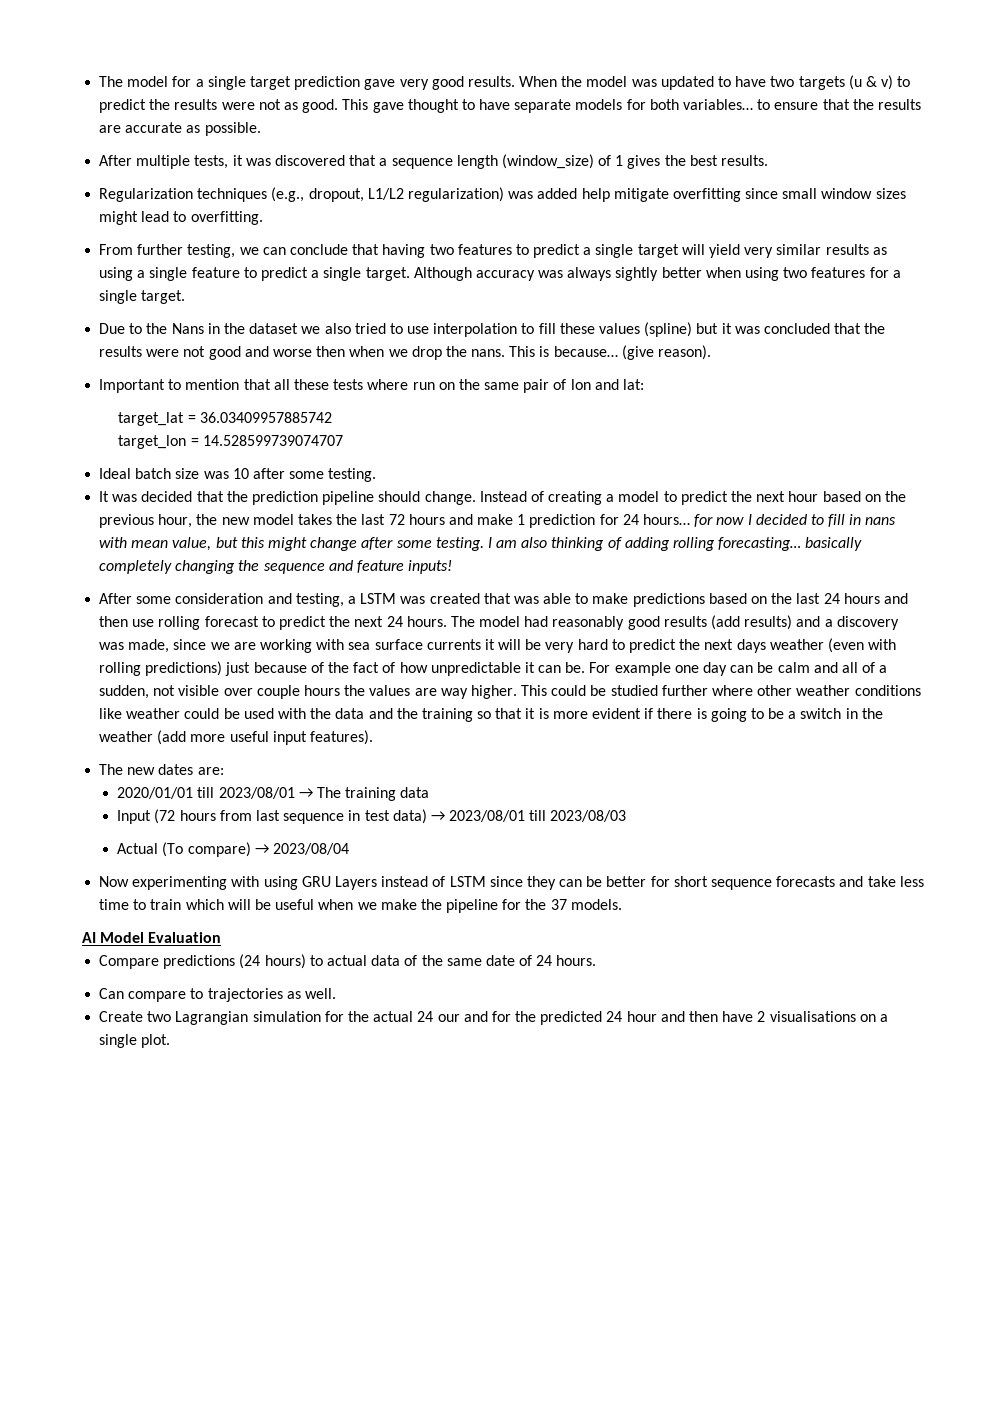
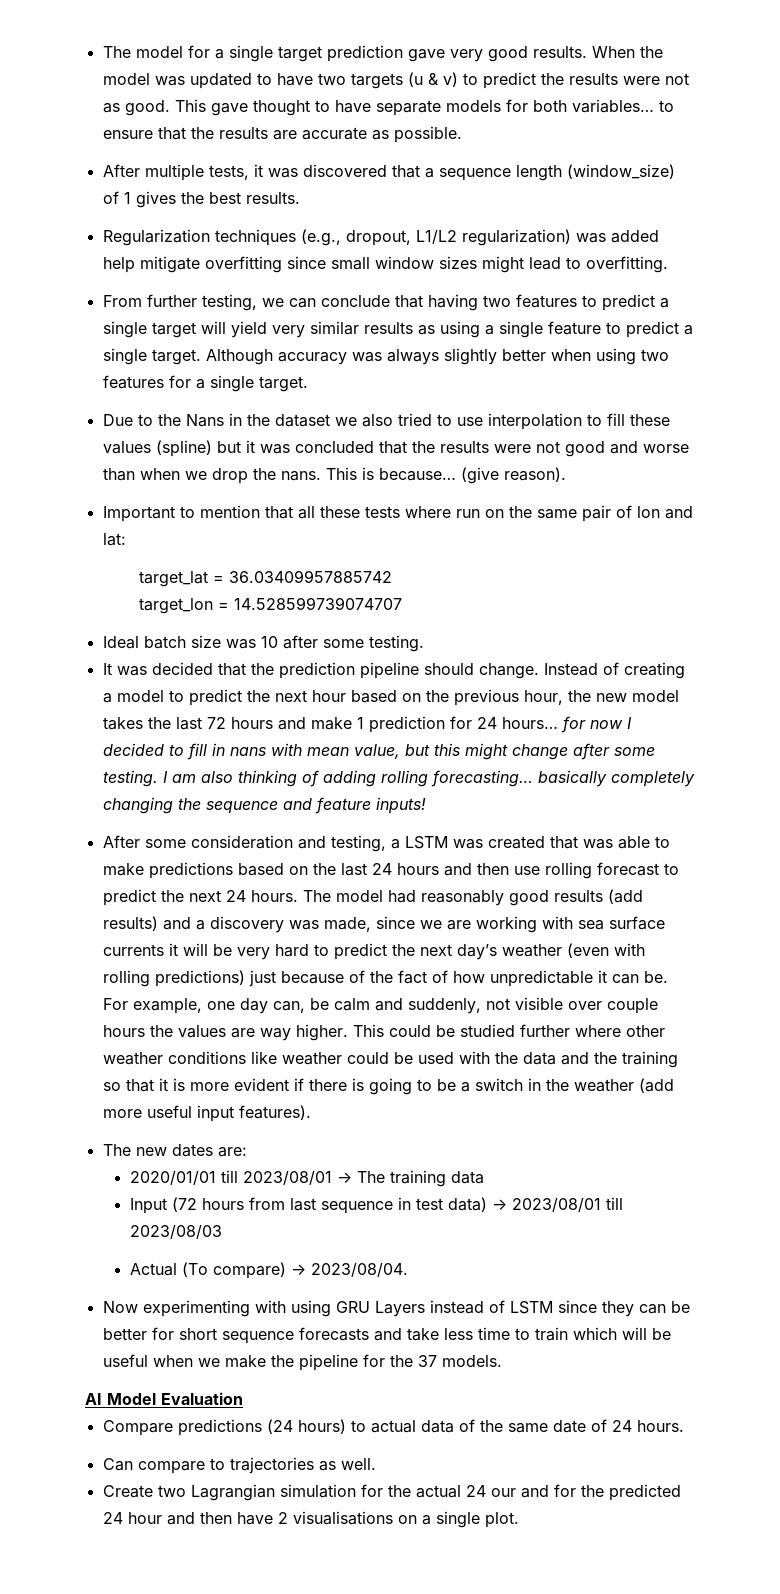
[615,267,659,281] sightly -> [443,348,497,365] slightly
[316,346,346,357] then -> [102,468,135,481] than
[736,639,766,653] days -> [456,944,497,960] day’s
[614,662,671,676] example -> [132,998,202,1014] example,
[730,665,754,673] can -> [272,1001,305,1013] can,
[841,662,888,673] [99,685,150,699] all of a sudden, -> [407,998,481,1014] suddenly,
[273,843,350,855] 2023/08/04 -> [310,1263,408,1277] 2023/08/04.

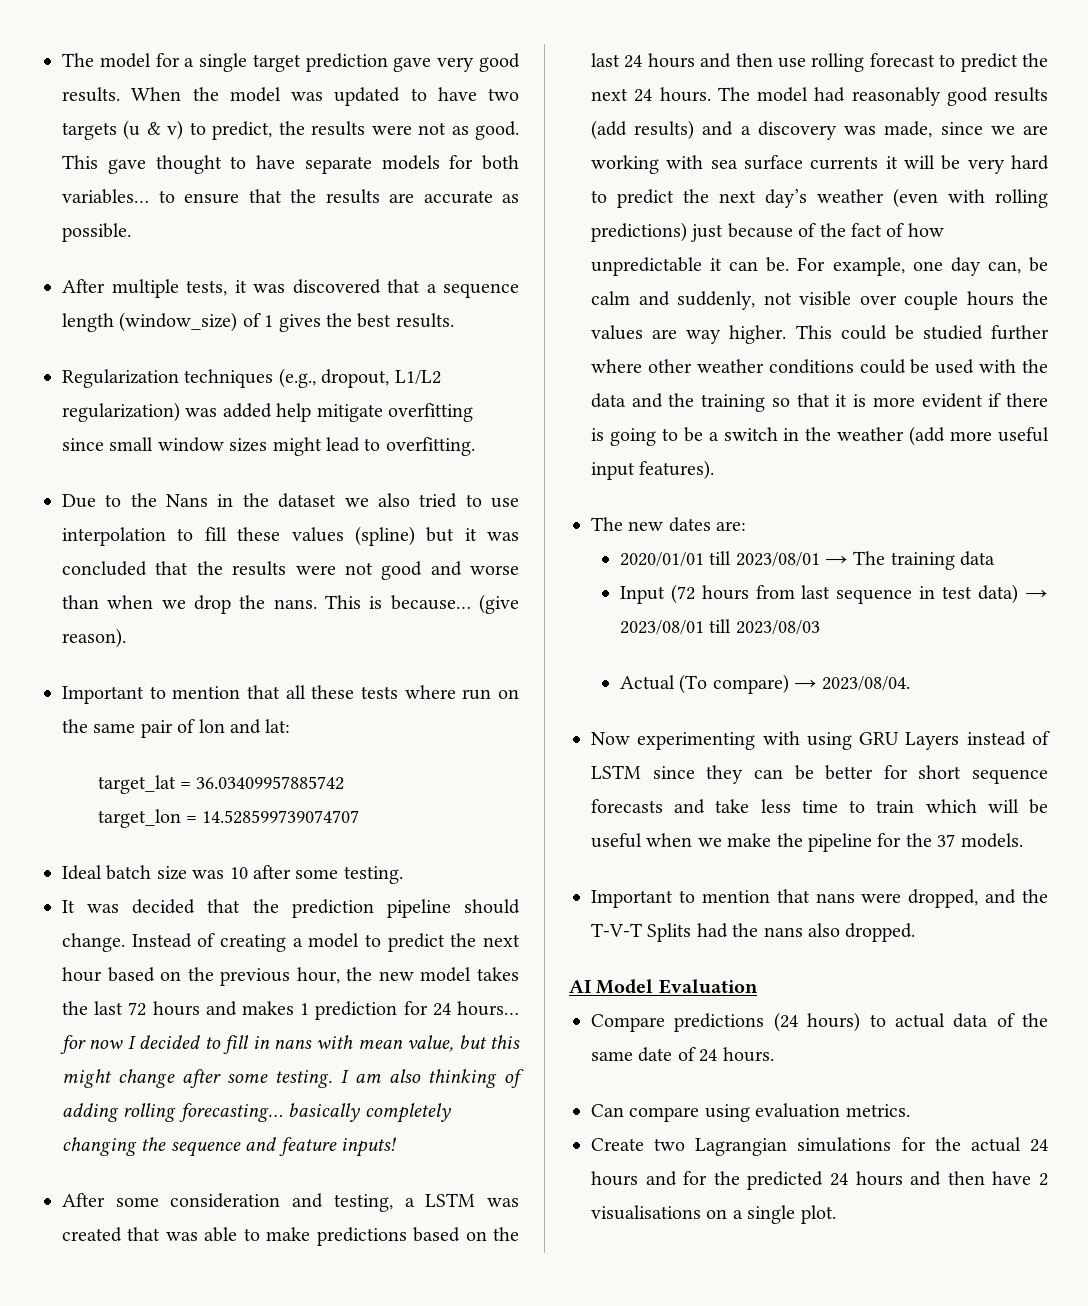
[482,72,536,89] predict -> [212,121,273,140] predict,
[102,294,669,311] [102,321,693,338] [102,348,669,365] [102,375,308,392] // From further testing, we can conclude that having two features to predict a single target will yield very similar results as using a single feature to predict a single target. Although accuracy was always slightly better when using two features for a single target. -> (475, 446) none
[310,717,352,730] make -> [242,1001,294,1015] makes
[250,1051,342,1065] like weather -> (854, 366) none
(502, 1361) none -> [591,889,1048,908] [591,923,916,942] // Important to mention that nans were dropped, and the T-V-T Splits had the nans also dropped.
[209,1457,376,1474] to trajectories as well. -> [704,1103,910,1122] using evaluation metrics.
[279,1484,356,1498] simulation -> [797,1137,892,1152] simulations
[490,1488,516,1497] our -> [591,1171,638,1186] hours
[127,1512,162,1524] hour -> [855,1171,903,1186] hours

